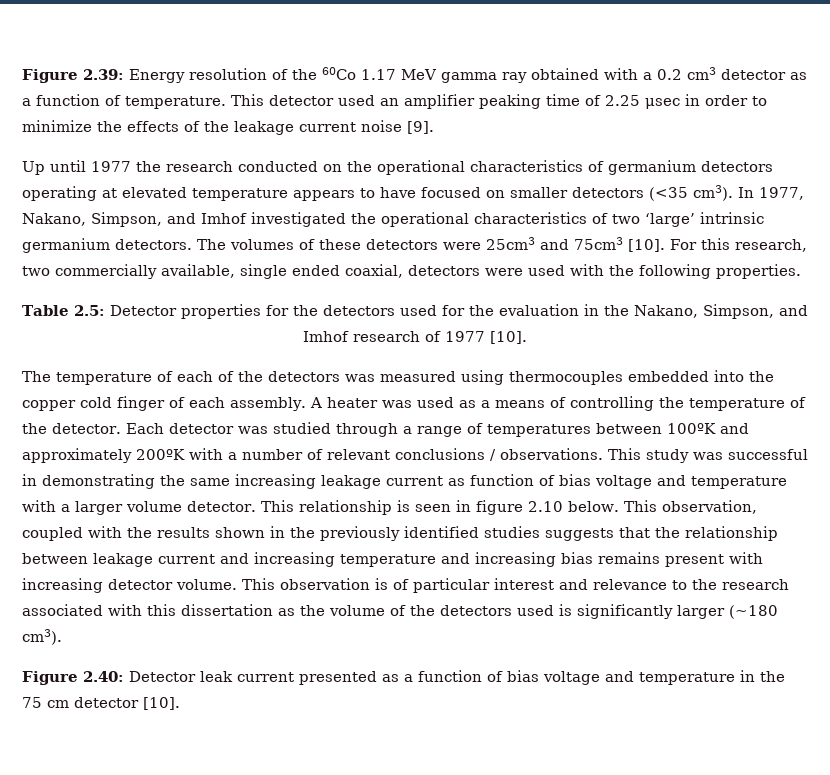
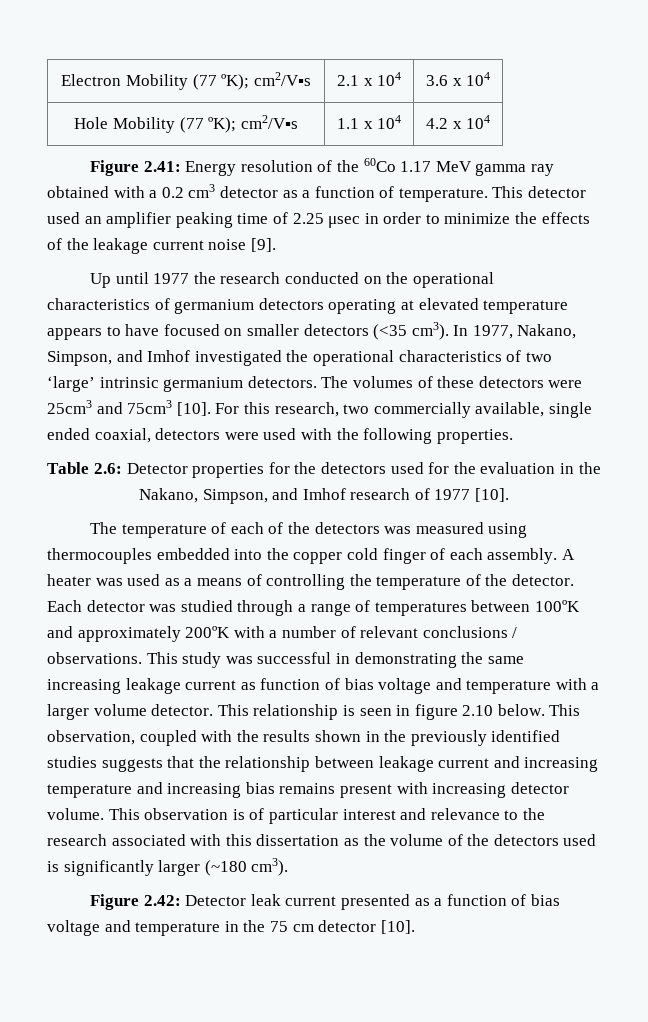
[22,69,124,83] Figure 2.39: -> [61,72,311,90] [336,72,402,86] [425,72,491,86] [74,115,298,133] [336,115,402,129] [425,115,491,129] [90,160,181,176] Electron Mobility (77 ºK); cm2/V▪s | 2.1 x 104 | 3.6 x 104 // Hole Mobility (77 ºK); cm2/V▪s | 1.1 x 104 | 4.2 x 104 // Figure 2.41:
[73,305,105,316] 2.5: -> [94,463,123,474] 2.6:
[83,671,124,682] 2.40: -> [143,895,181,906] 2.42:

